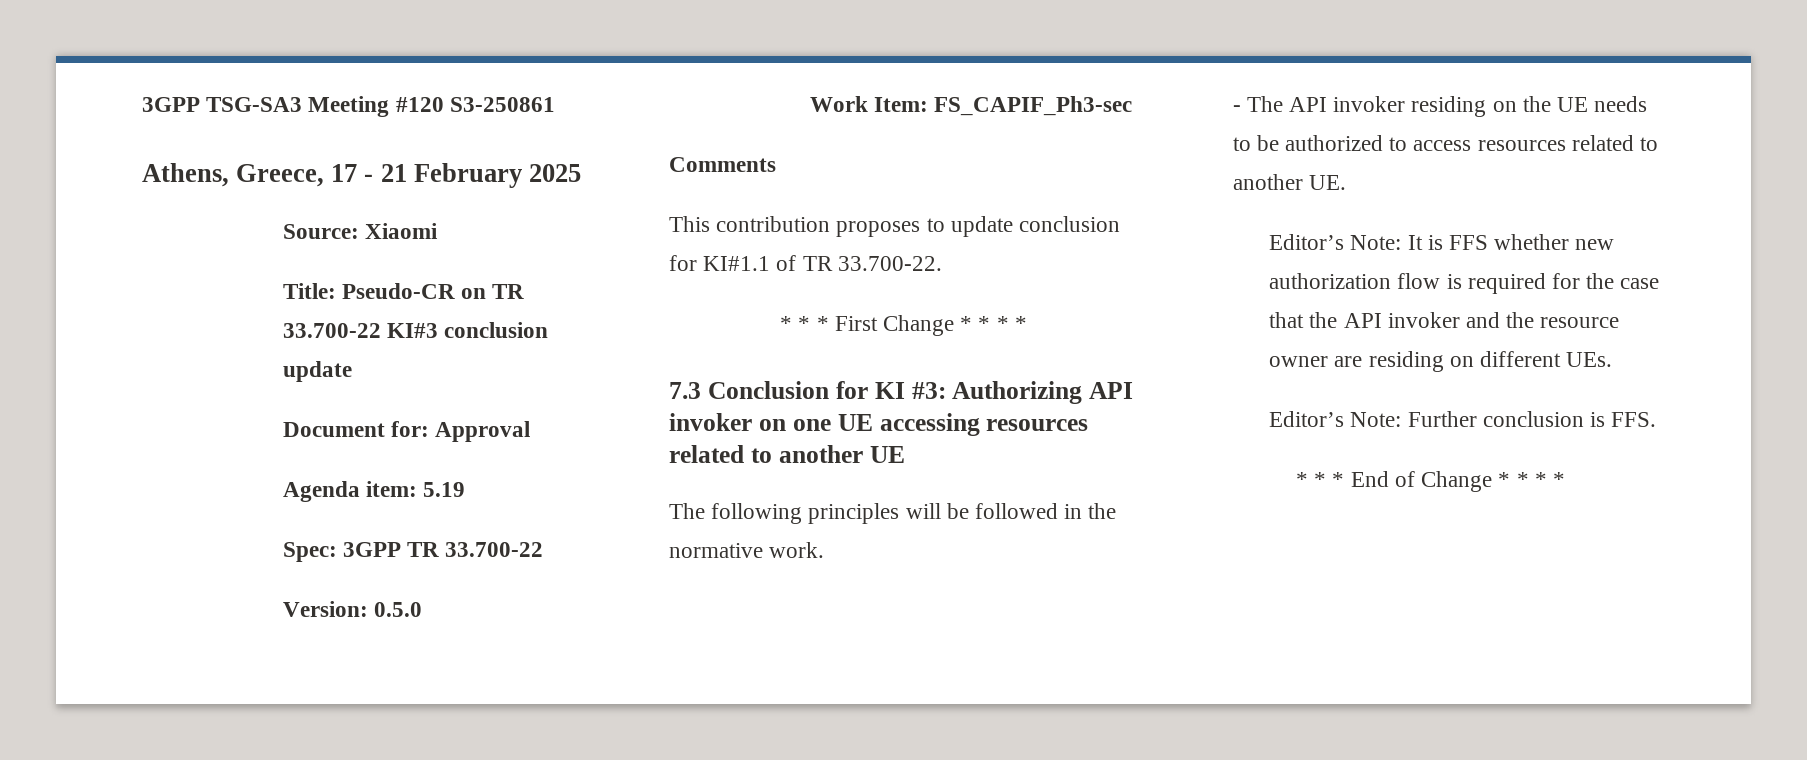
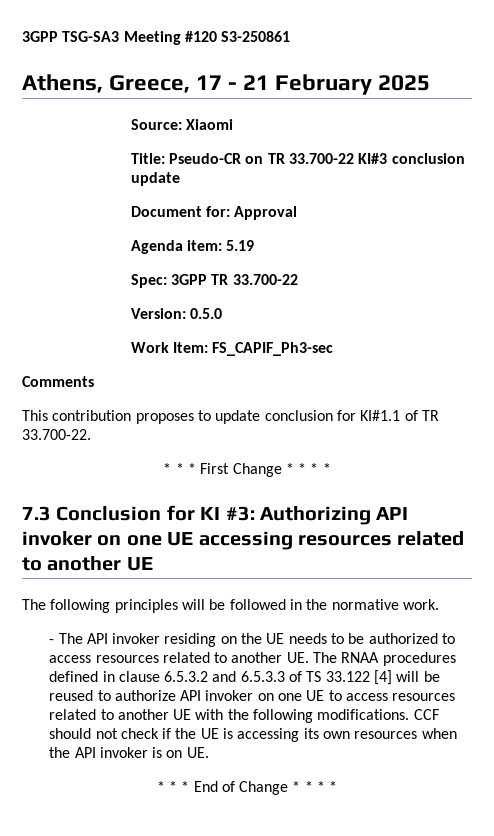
[1269,234,1615,250] [1269,273,1660,294] [1269,312,1620,328] [1269,351,1613,372] [1269,411,1657,427] // Editor’s Note: It is FFS whether new authorization flow is required for the case that the API invoker and the resource owner are residing on different UEs. // Editor’s Note: Further conclusion is FFS. -> [313,652,456,666] [49,670,440,685] [49,690,456,701] [49,709,439,723] [49,728,457,742] [49,747,209,758] The RNAA procedures defined in clause 6.5.3.2 and 6.5.3.3 of TS 33.122 [4] will be reused to authorize API invoker on one UE to access resources related to another UE with the following modifications. CCF should not check if the UE is accessing its own resources when the API invoker is on UE.

